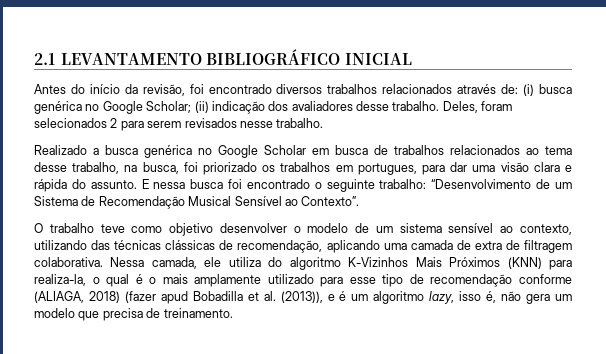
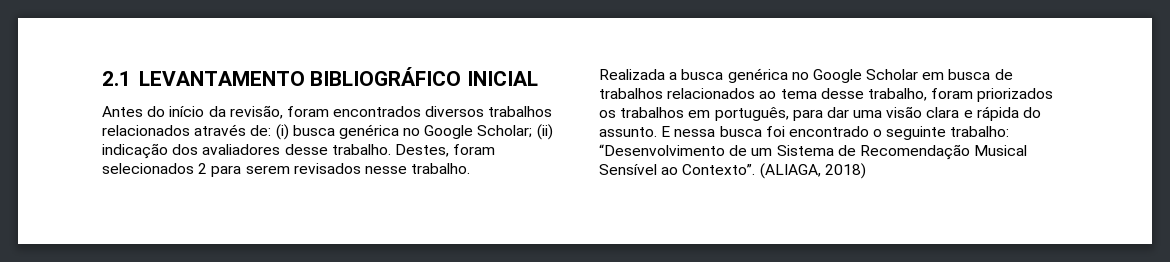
[189,84,272,94] foi encontrado -> [286,106,422,117] foram encontrados
[442,101,478,113] Deles, -> [394,144,449,157] Destes,
[34,145,87,155] Realizado -> [599,69,665,80] Realizada
[124,162,257,175] na busca, foi priorizado -> [931,88,1054,102] foram priorizados
[357,163,417,175] portugues, -> [714,107,789,121] português,
[34,223,572,236] [34,240,572,253] [34,257,572,270] [34,274,572,287] [34,291,572,304] [34,308,233,321] // O trabalho teve como objetivo desenvolver o modelo de um sistema sensível ao contexto, utilizando das técnicas clássicas de recomendação, aplicando uma camada de extra de filtragem colaborativa. Nessa camada, ele utiliza do algoritmo K-Vizinhos Mais Próximos (KNN) para realiza-la, o qual é o mais amplamente utilizado para esse tipo de recomendação conforme (ALIAGA, 2018) (fazer apud Bobadilla et al. (2013)), e é um algoritmo lazy, isso é, não gera um modelo que precisa de treinamento. -> [759,163,866,179] (ALIAGA, 2018)

